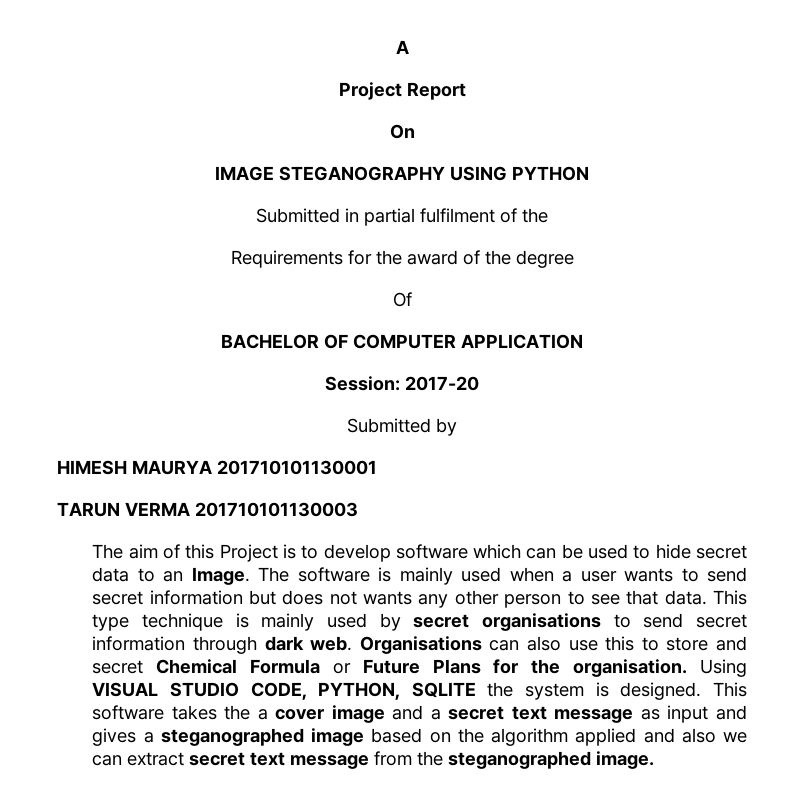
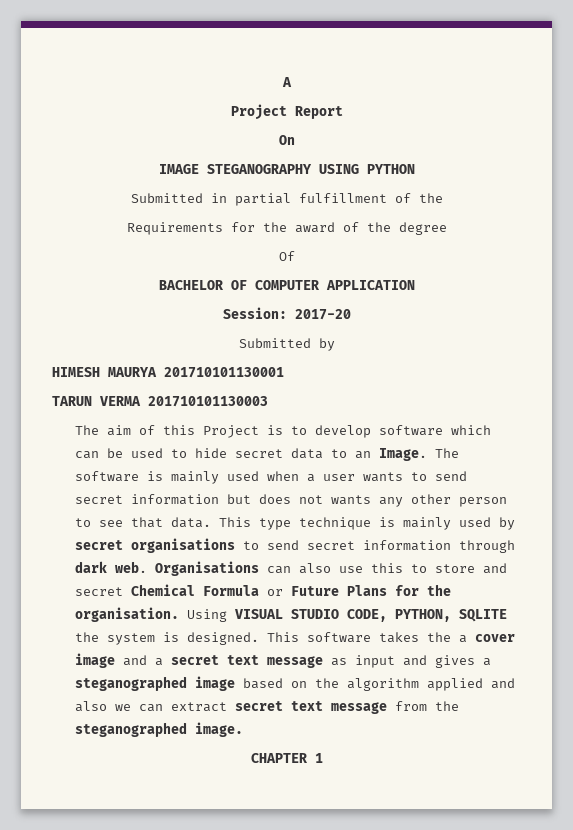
[420,208,495,223] fulfilment -> [298,193,387,203] fulfillment
(655, 760) none -> [250,753,323,763] // CHAPTER 1

